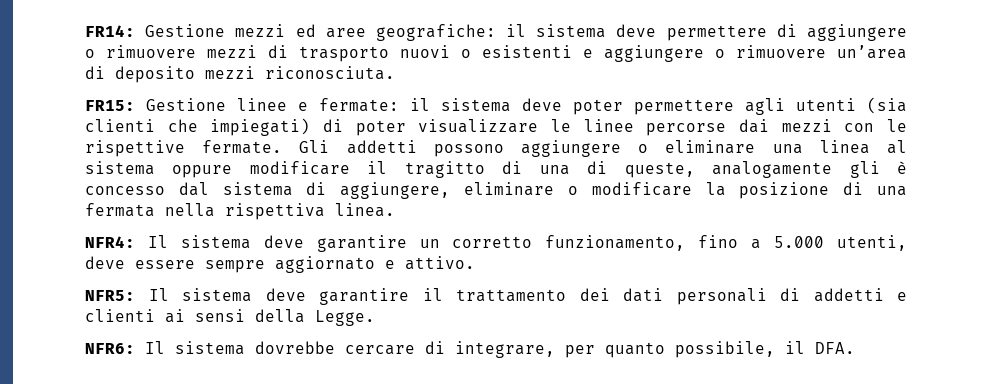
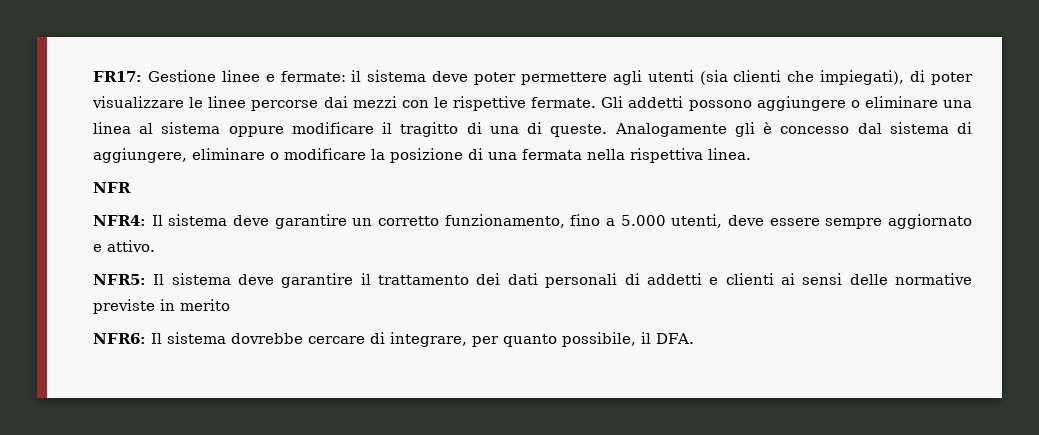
[85,24,907,41] [85,45,907,62] [85,66,395,83] [85,100,135,111] FR14: Gestione mezzi ed aree geografiche: il sistema deve permettere di aggiungere o rimuovere mezzi di trasporto nuovi o esistenti e aggiungere o rimuovere un’area di deposito mezzi riconosciuta. // FR15: -> [93,71,142,82] FR17:
[210,118,311,136] impiegati) -> [820,70,905,85] impiegati),
[624,161,833,178] queste, analogamente -> [550,123,727,137] queste. Analogamente
(395, 210) none -> [93,182,131,193] // NFR
[255,309,375,326] della Legge. -> [849,273,973,285] [93,299,230,314] delle normative previste in merito

